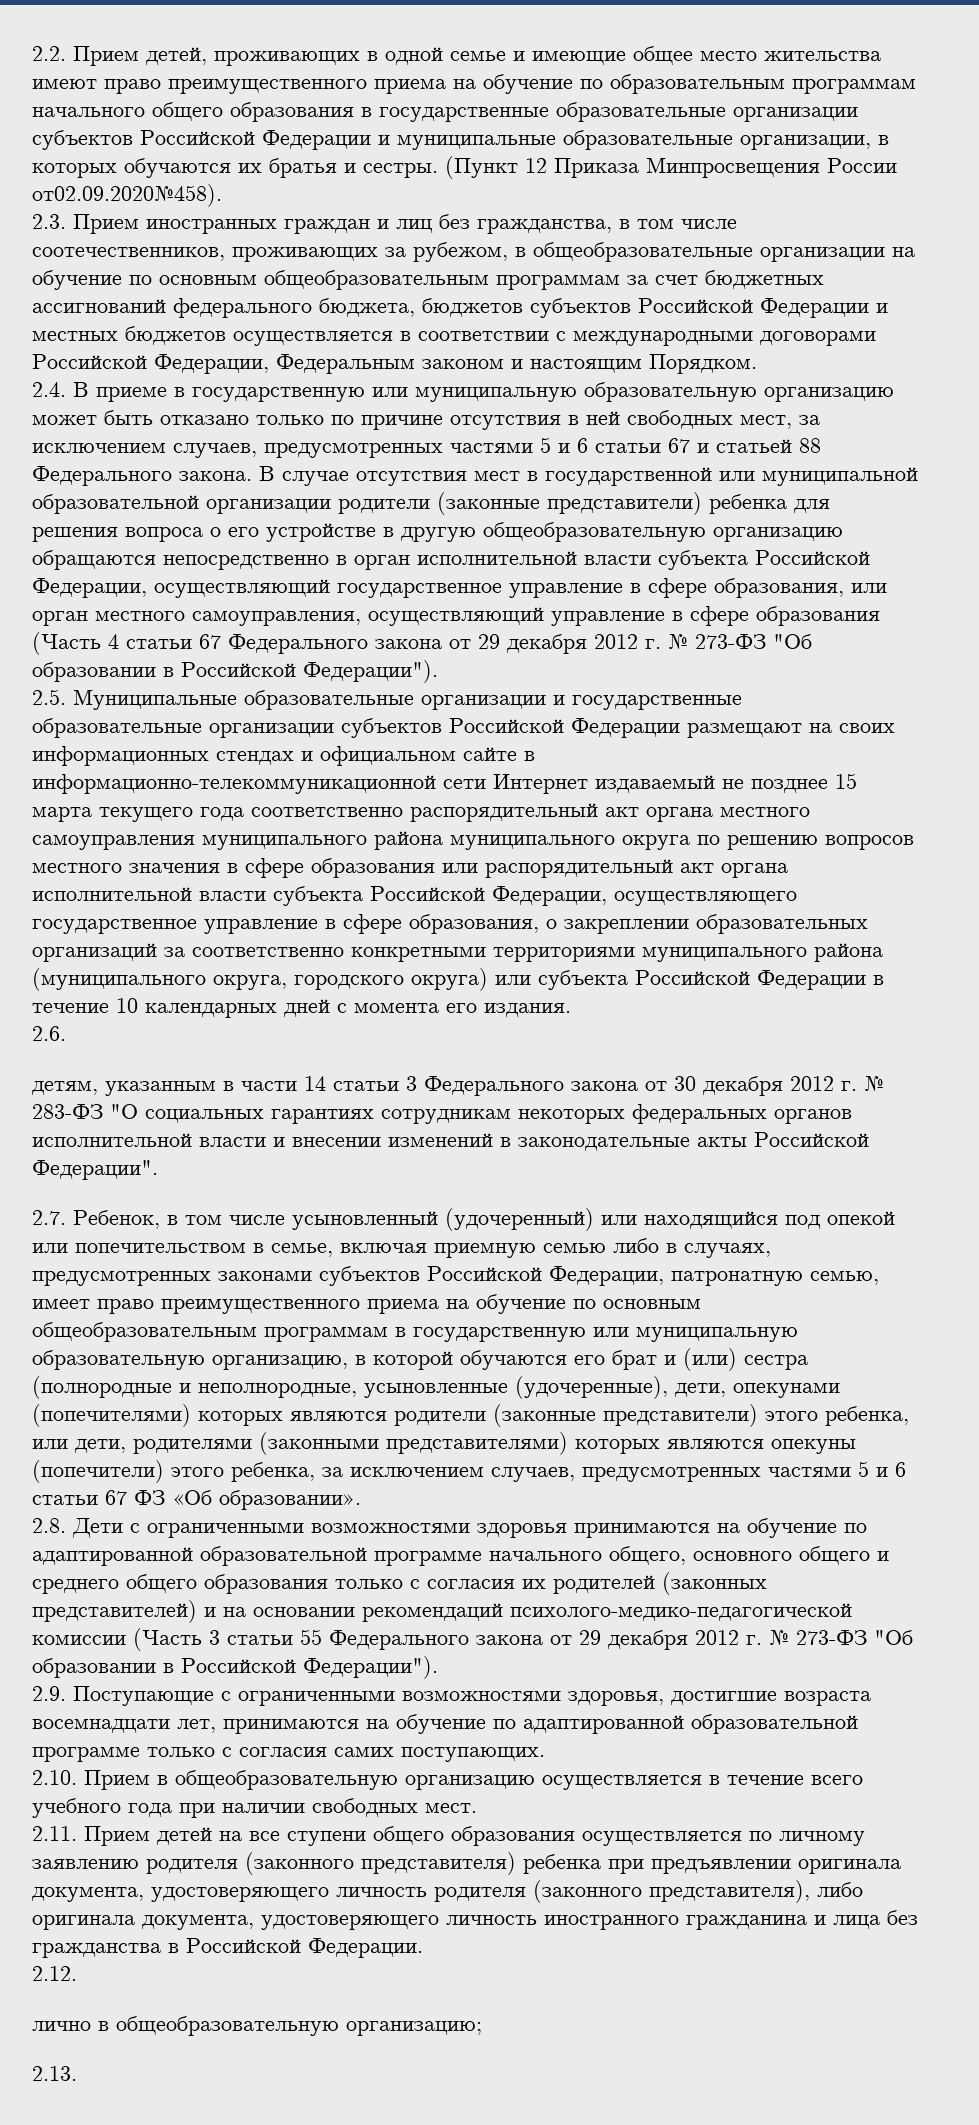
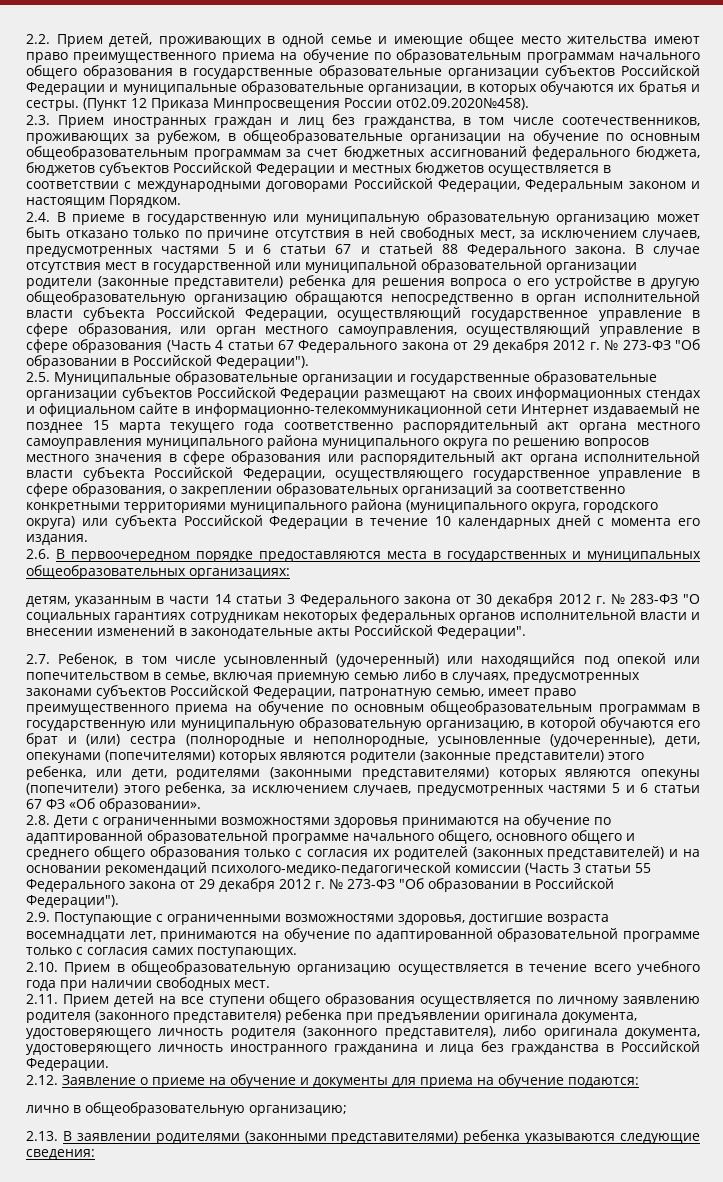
(66, 1033) none -> [56,549,701,562] [26,565,290,579] В первоочередном порядке предоставляются места в государственных и муниципальных общеобразовательных организациях:
(77, 1973) none -> [62,1074,639,1088] Заявление о приеме на обучение и документы для приема на обучение подаются:
(77, 2073) none -> [62,1130,700,1144] [26,1149,95,1160] В заявлении родителями (законными представителями) ребенка указываются следующие сведения:

